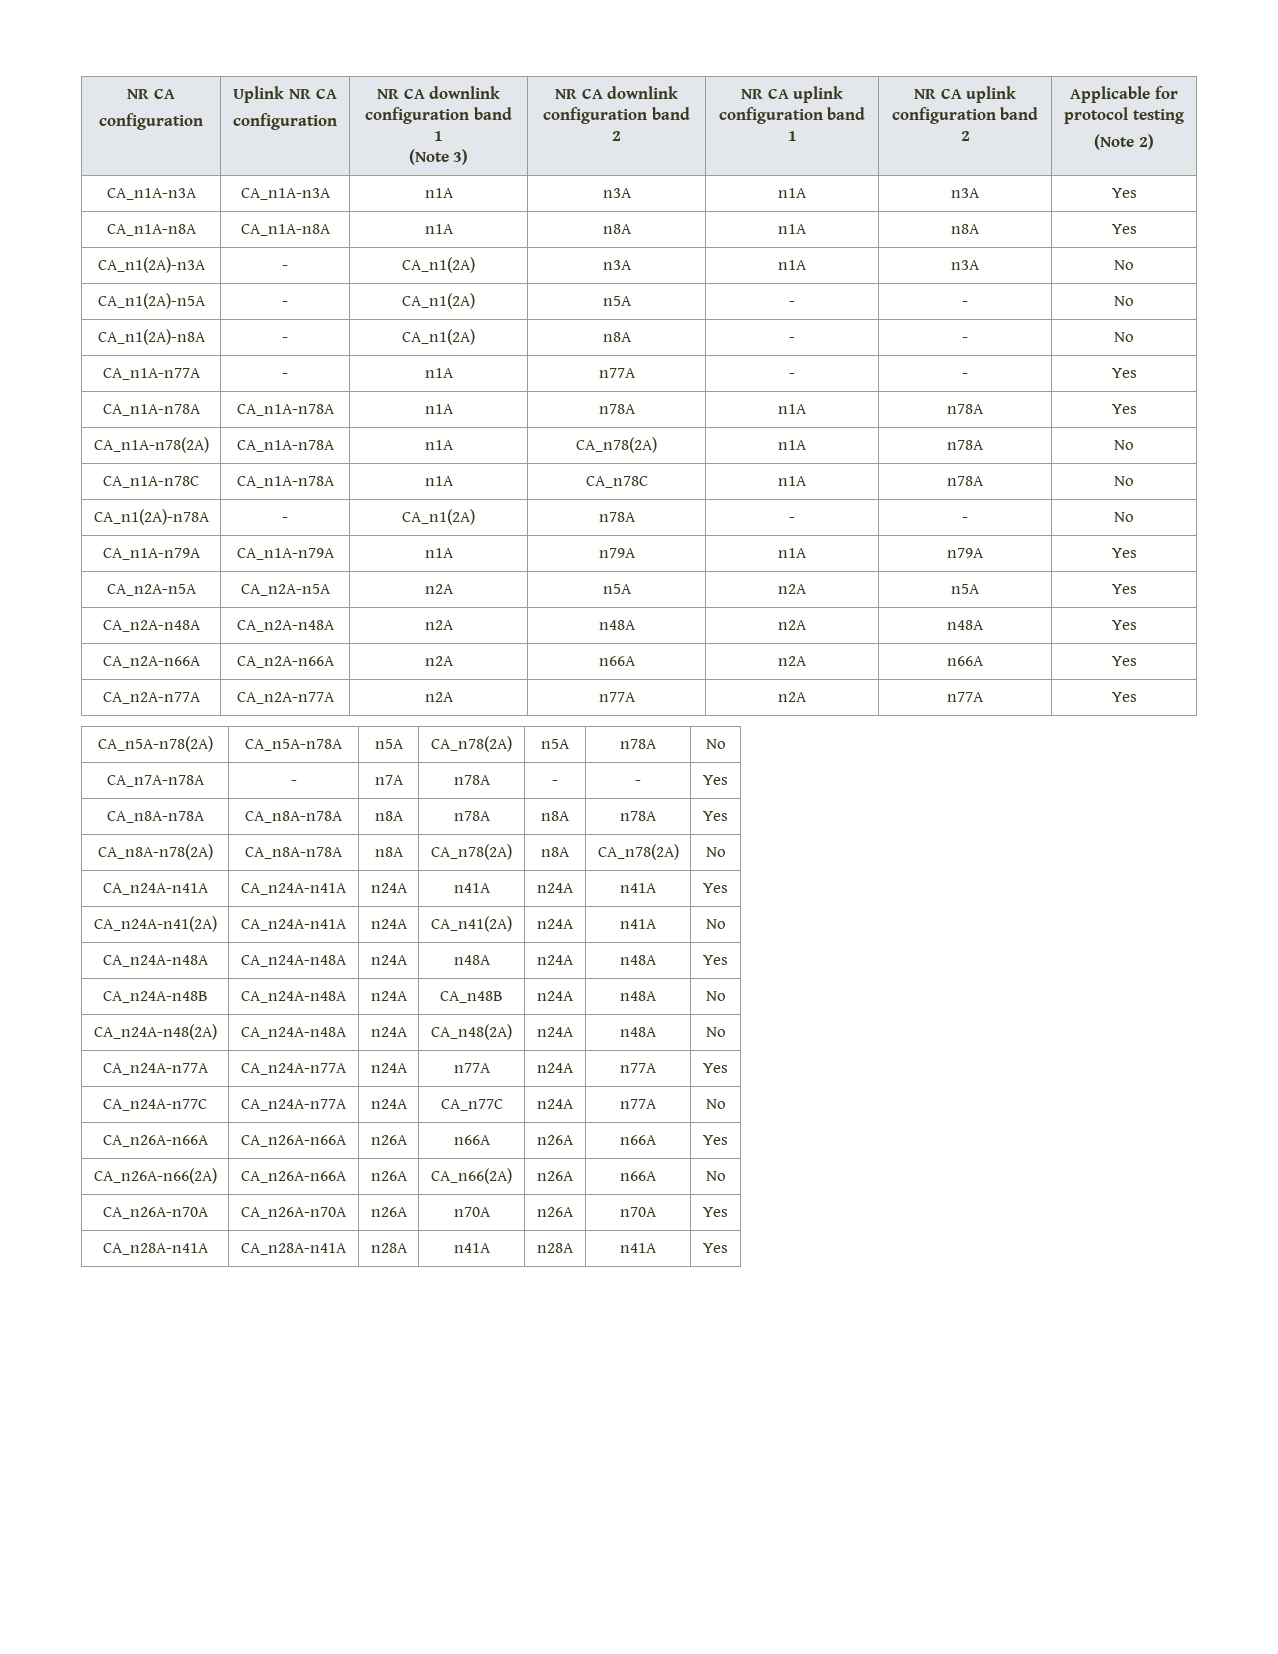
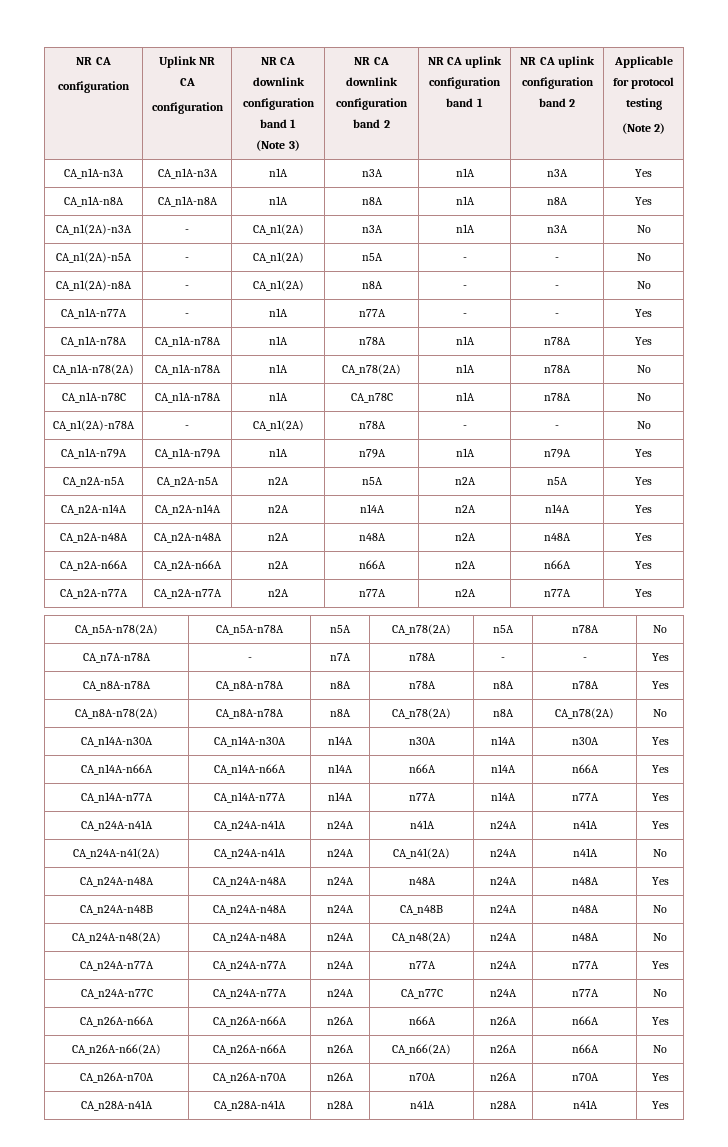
(1137, 589) none -> [61,504,127,515] [154,504,221,515] [268,505,289,513] [359,504,385,513] [454,505,476,513] [545,504,570,513] [635,505,652,513] // CA_n2A-n14A | CA_n2A-n14A | n2A | n14A | n2A | n14A | Yes
(726, 852) none -> [81,736,153,747] [214,736,286,747] [328,736,353,745] [408,737,436,745] [491,736,516,745] [571,737,599,745] [651,737,669,745] [81,764,153,775] [214,764,286,775] [328,764,353,773] [408,764,436,773] [491,764,516,773] [571,764,599,773] [651,765,669,773] [81,792,153,803] [214,792,286,803] [328,792,353,801] [408,793,436,801] [491,792,516,801] [571,793,599,801] [651,793,669,801] // CA_n14A-n30A | CA_n14A-n30A | n14A | n30A | n14A | n30A | Yes // CA_n14A-n66A | CA_n14A-n66A | n14A | n66A | n14A | n66A | Yes // CA_n14A-n77A | CA_n14A-n77A | n14A | n77A | n14A | n77A | Yes

